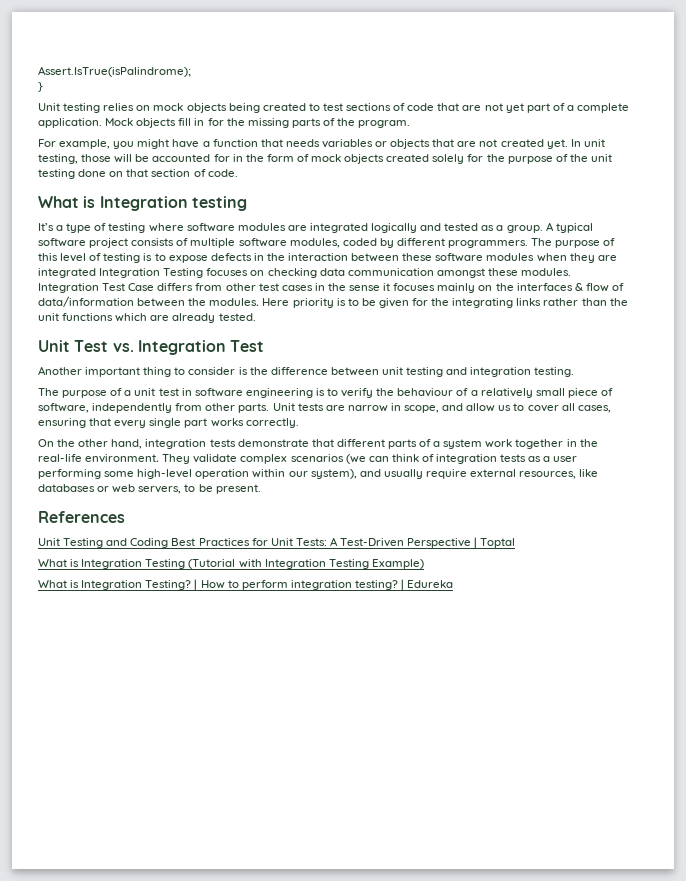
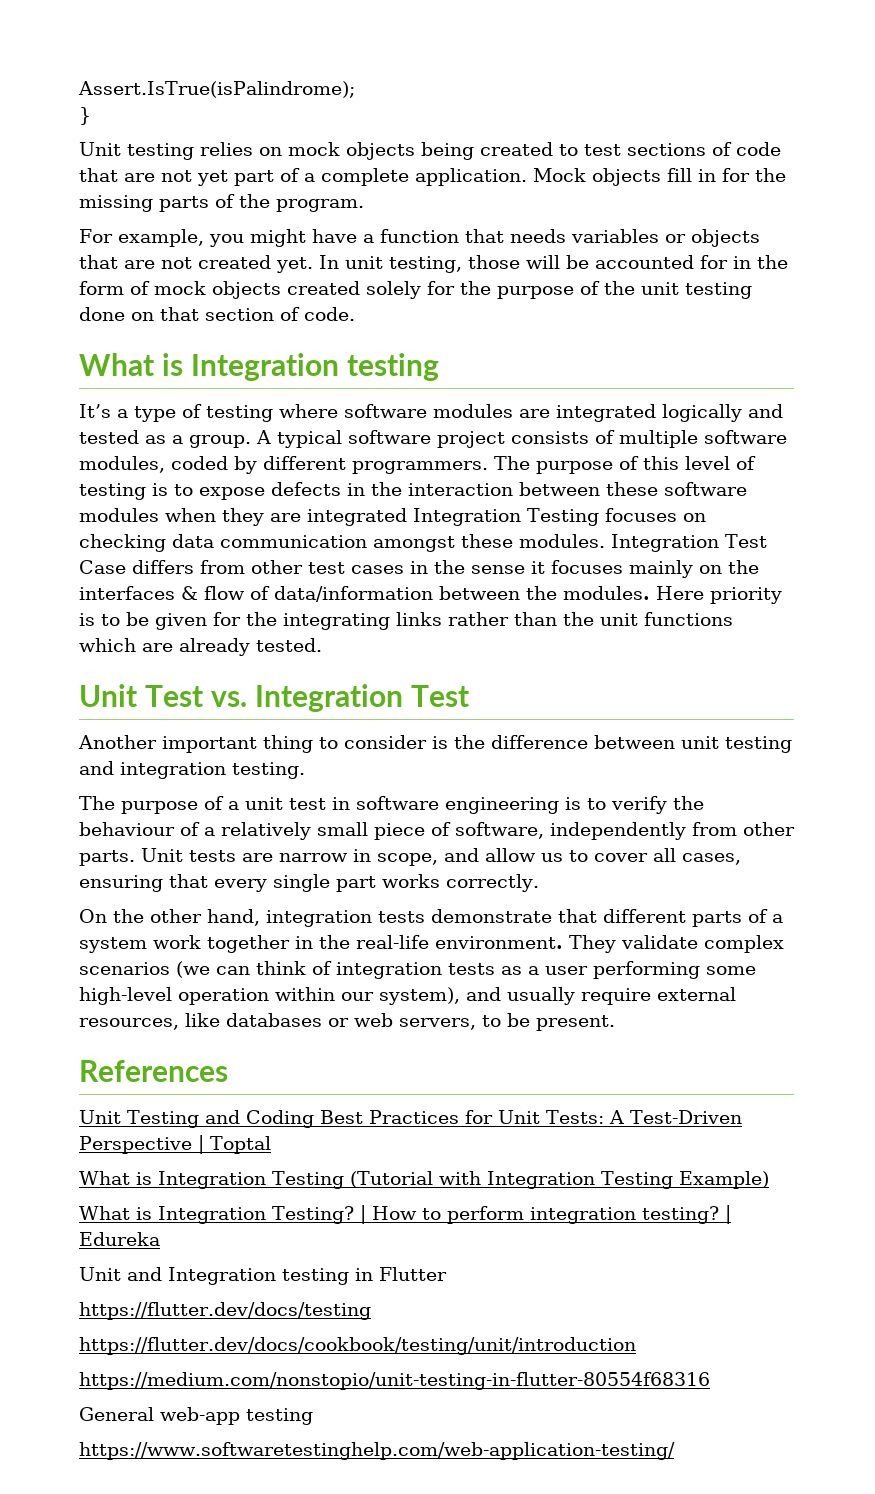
(454, 584) none -> [79,1267,447,1285] [79,1302,371,1320] [79,1337,636,1355] [79,1372,710,1390] [79,1407,313,1425] [79,1442,675,1460] // Unit and Integration testing in Flutter // https://flutter.dev/docs/testing // https://flutter.dev/docs/cookbook/testing/unit/introduction // https://medium.com/nonstopio/unit-testing-in-flutter-80554f68316 // General web-app testing // https://www.softwaretestinghelp.com/web-application-testing/

